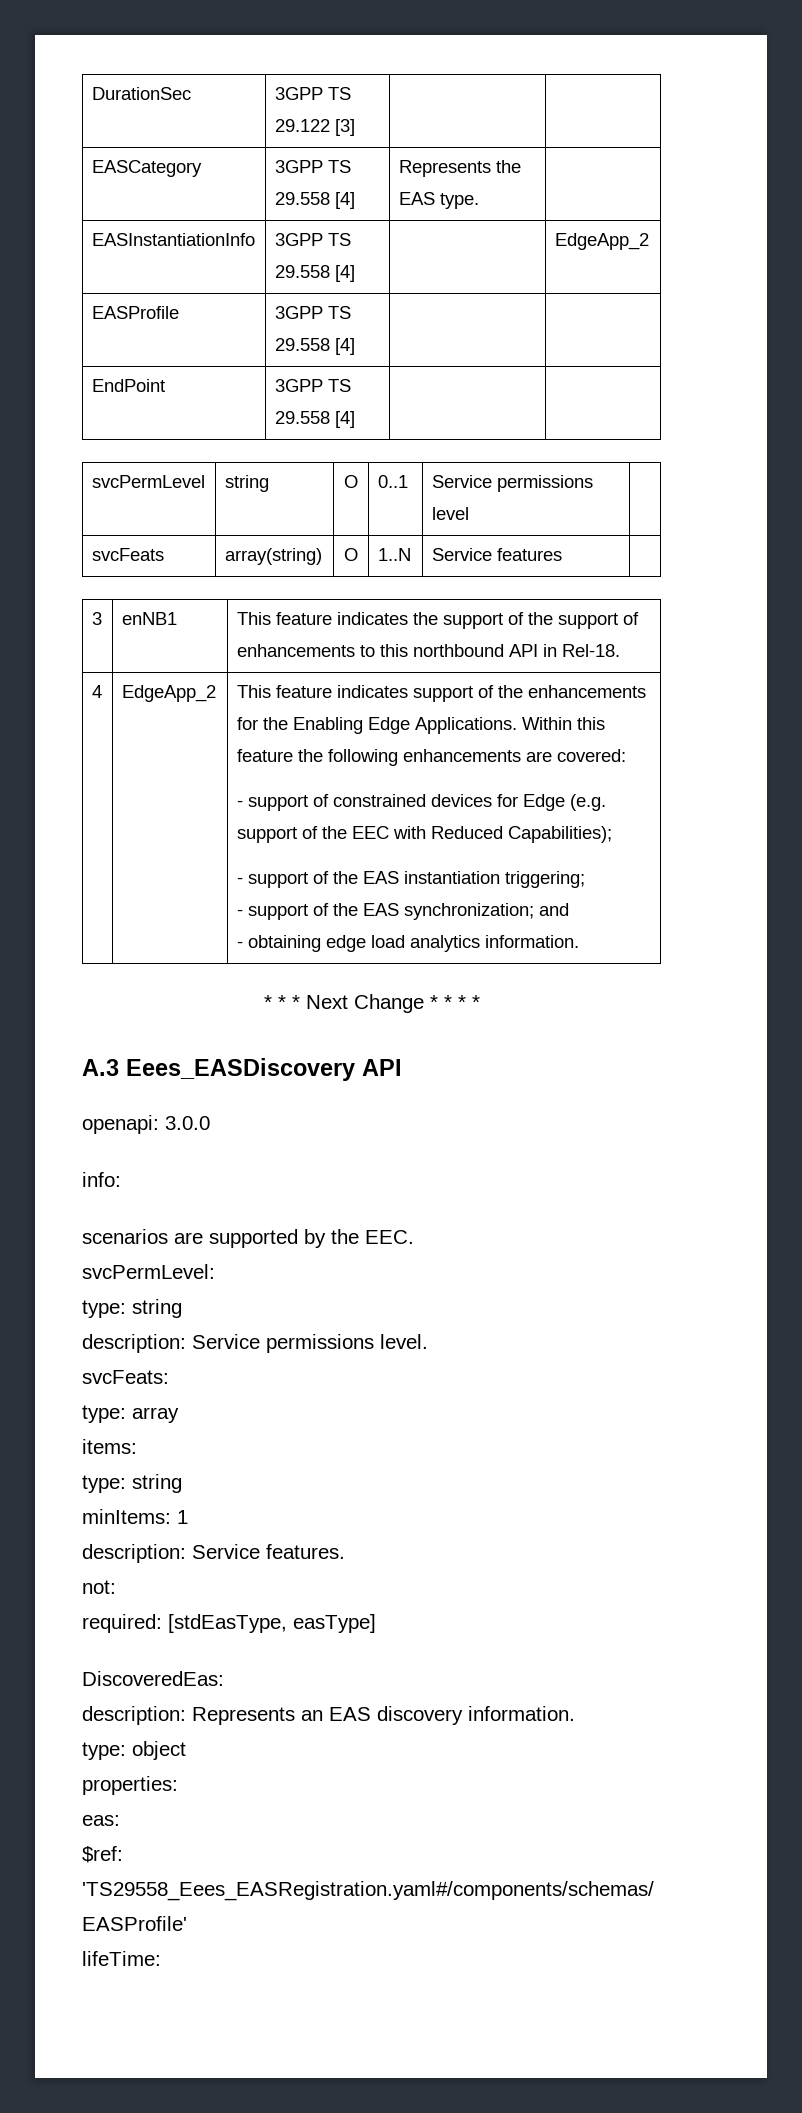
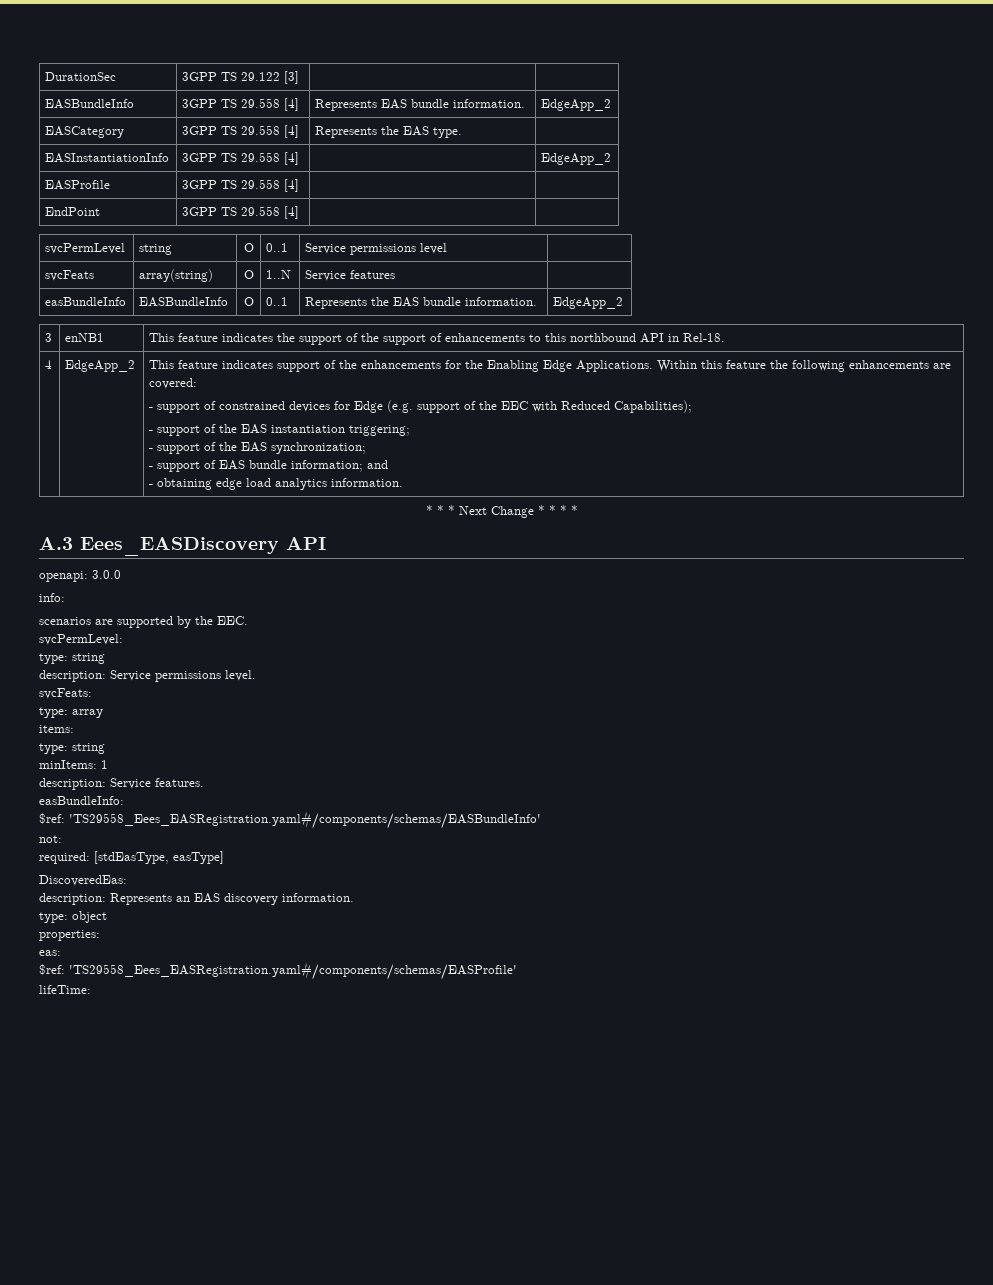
(355, 127) none -> [45,99,135,109] [182,98,300,111] [315,99,526,111] [541,99,612,111] // EASBundleInfo | 3GPP TS 29.558 [4] | Represents EAS bundle information. | EdgeApp_2
(562, 554) none -> [45,297,127,306] [139,297,229,307] [243,297,254,306] [266,297,289,306] [305,297,538,309] [553,297,624,309] // easBundleInfo | EASBundleInfo | O | 0..1 | Represents the EAS bundle information. | EdgeApp_2
(534, 911) none -> [149,460,364,472] // - support of EAS bundle information;
(345, 1551) none -> [39,796,124,805] [39,811,541,829] // easBundleInfo: // $ref: 'TS29558_Eees_EASRegistration.yaml#/components/schemas/EASBundleInfo'

